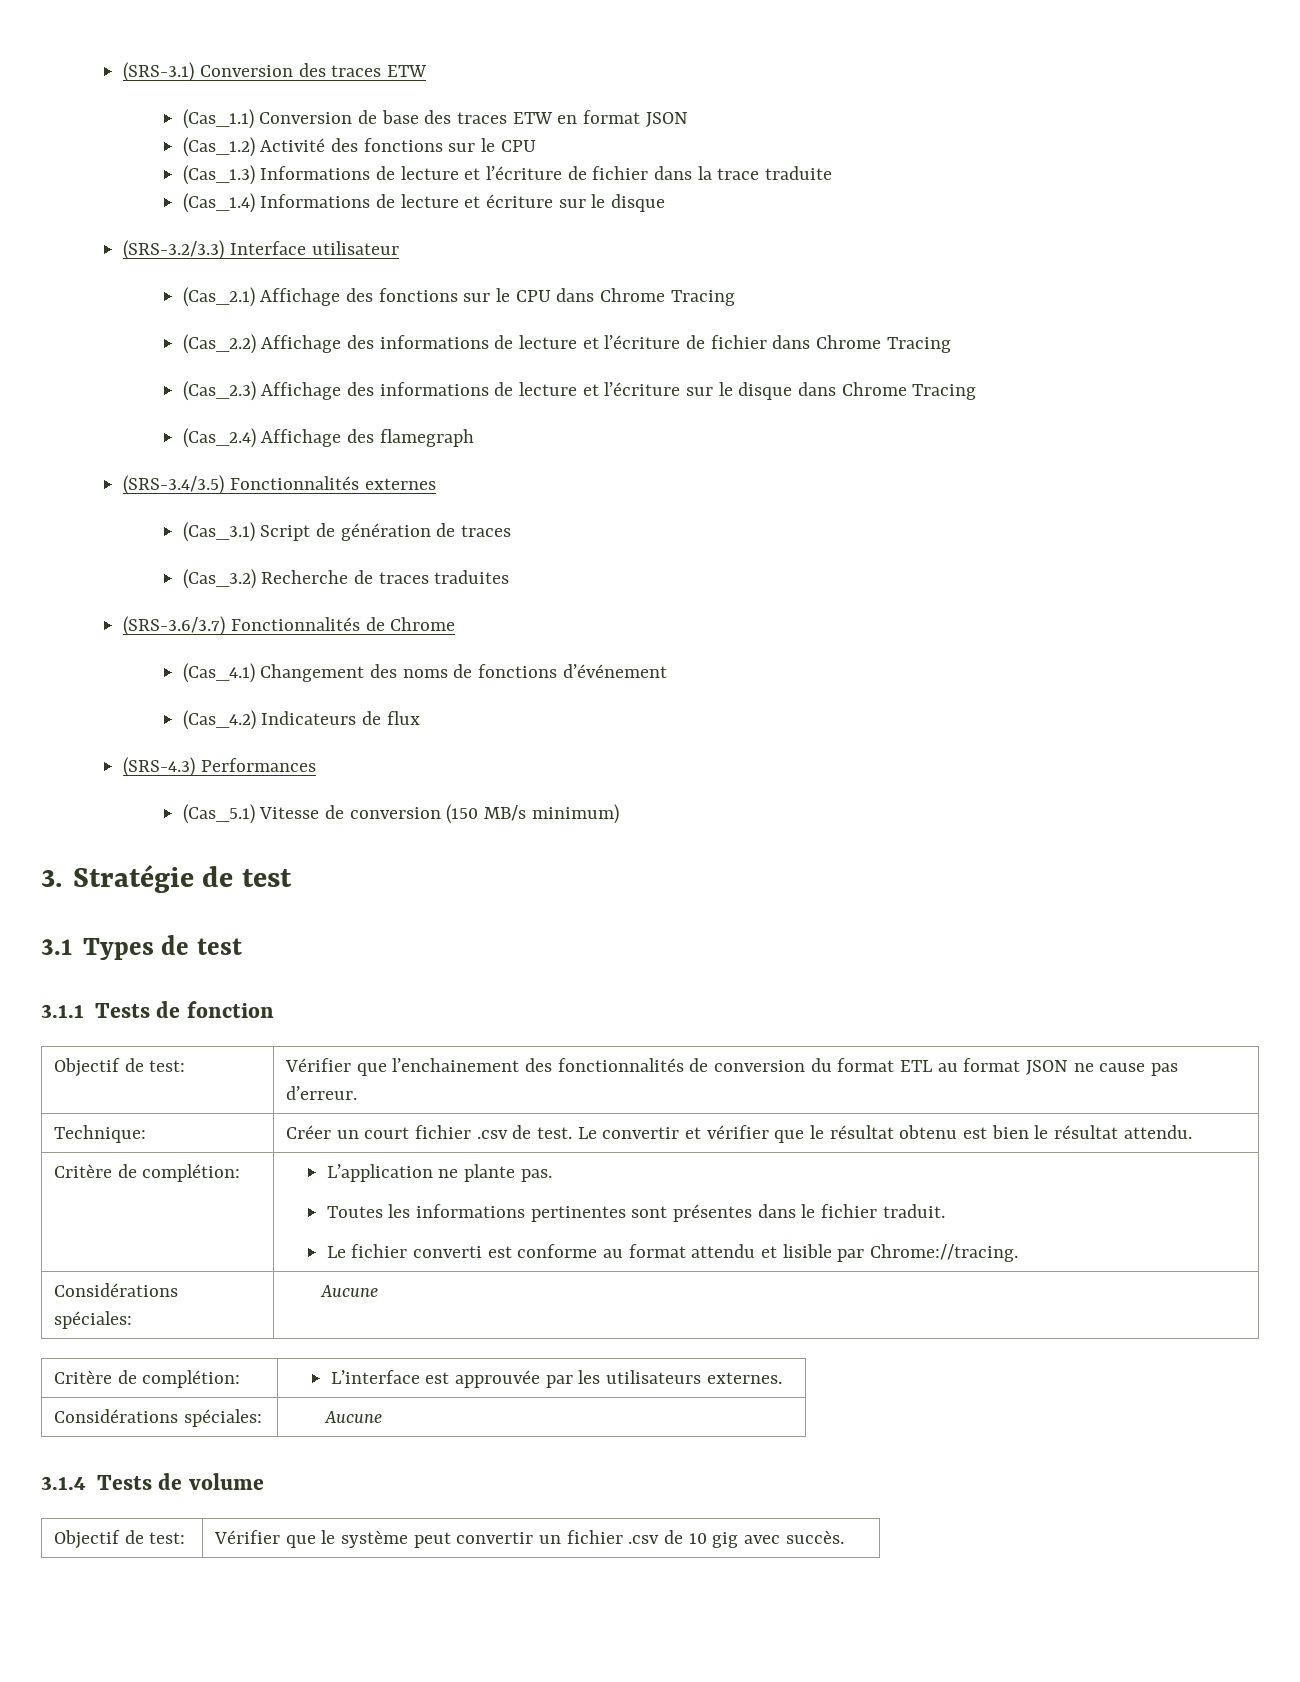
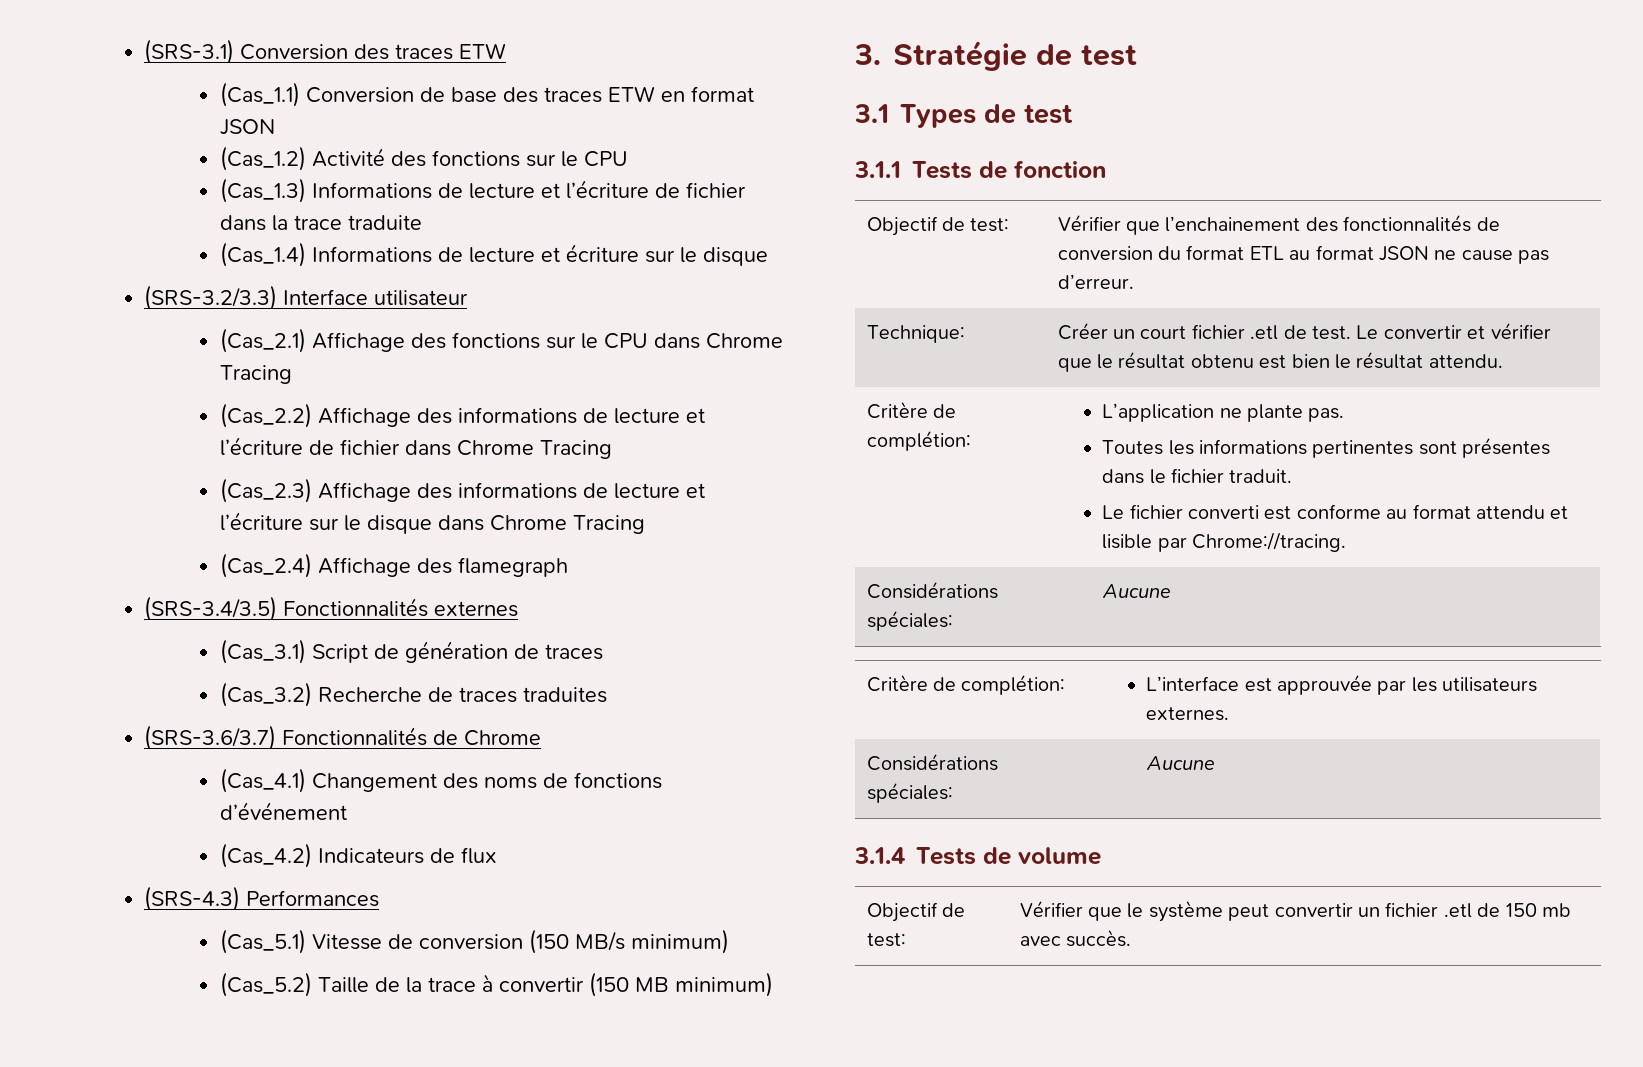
(619, 814) none -> [219,972,773,997] // (Cas_5.2) Taille de la trace à convertir (150 MB minimum)
[476,1130,508,1139] .csv -> [1250,325,1279,340] .etl
[628,1530,739,1548] .csv de 10 gig -> [1443,903,1571,918] .etl de 150 mb

